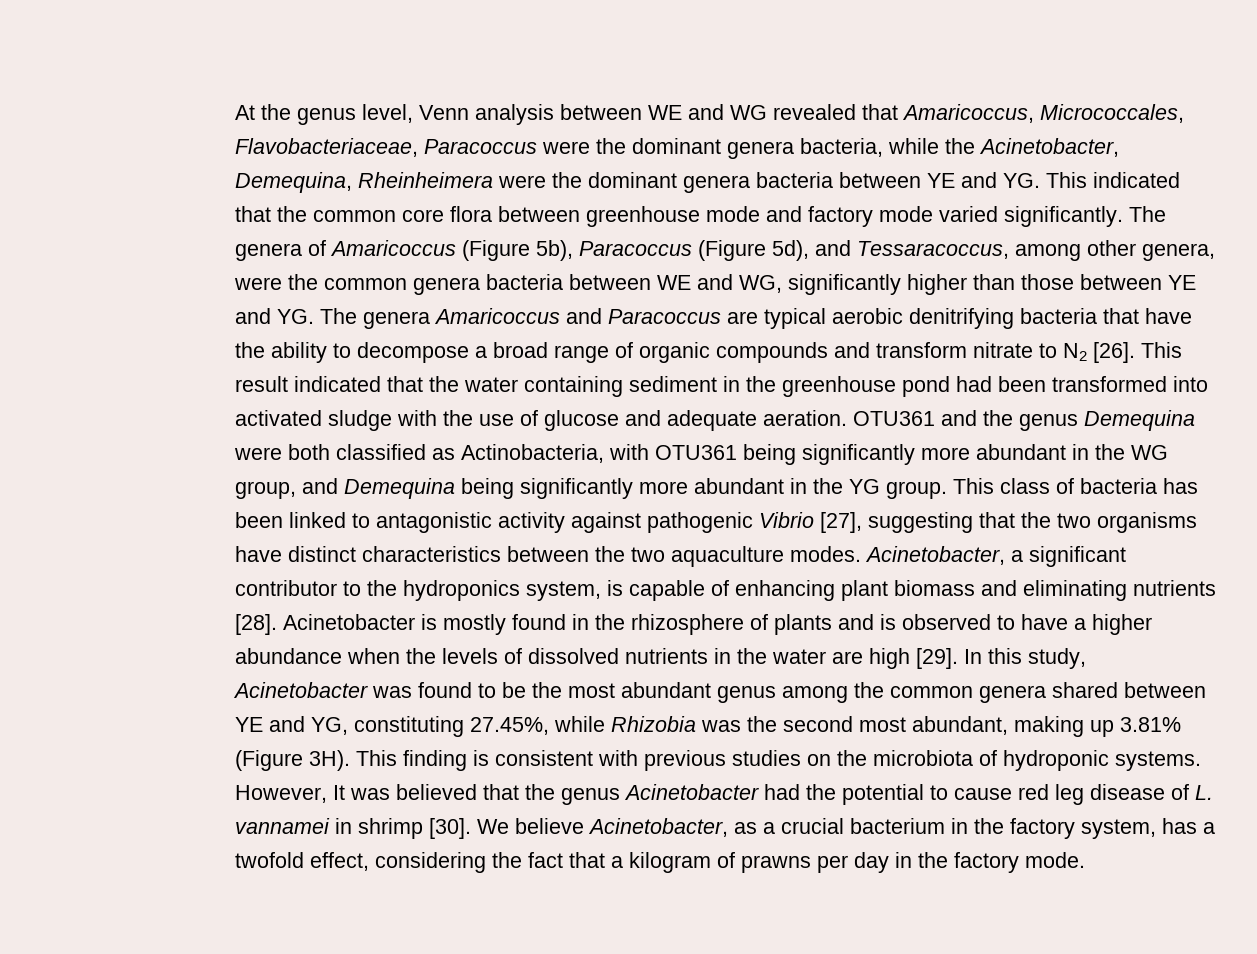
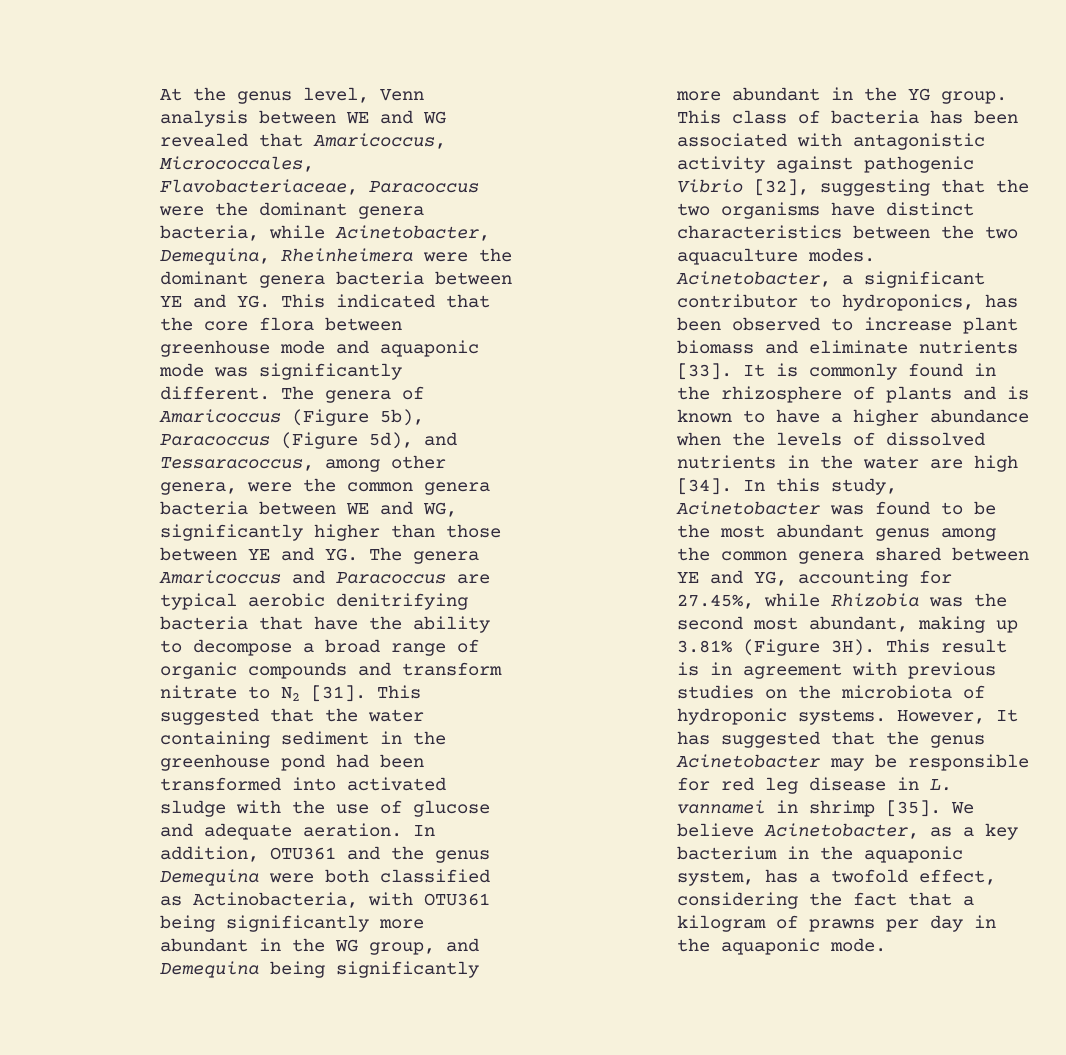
[944,138,975,154] the -> (326, 232) none
[312,210,396,222] common -> (194, 324) none
[807,206,1123,227] factory mode varied significantly. -> [380,340,480,357] [159,363,403,380] [160,386,271,400] aquaponic mode was significantly different.
[1092,342,1182,363] [234,376,381,392] [26]. This result indicated -> [311,685,422,702] [160,708,260,725] [31]. This suggested
(847, 418) none -> [413,825,436,836] [160,846,260,862] In addition,
[288,512,370,528] linked to -> [677,133,843,147] associated with
[819,512,862,533] [27], -> [754,179,810,196] [32],
[366,580,1216,601] [234,614,506,635] the hydroponics system, is capable of enhancing plant biomass and eliminating nutrients [28]. Acinetobacter is mostly -> [842,294,1019,311] [677,317,1019,334] [677,340,1019,354] [677,363,898,380] hydroponics, has been observed to increase plant biomass and eliminate nutrients [33]. It is commonly
[901,614,991,630] observed -> [677,409,733,423] known
[915,648,958,669] [29]. -> [677,478,733,495] [34].
[353,716,464,737] constituting -> [798,570,953,587] accounting for
[402,750,593,771] finding is consistent -> [941,639,1008,653] [677,662,843,679] result is in agreement
[349,784,477,800] was believed -> [677,731,821,748] has suggested
[763,784,1012,805] had the potential to cause -> [830,754,1030,771] [677,777,711,791] may be responsible for
[1170,784,1189,800] of -> [897,777,920,790] in
[428,818,471,839] [30]. -> [886,800,942,817] [35].
[780,818,844,834] crucial -> [985,823,1019,840] key
[1009,818,1075,839] factory -> [864,846,964,863] aquaponic
[953,852,1019,873] factory -> [721,938,821,955] aquaponic

